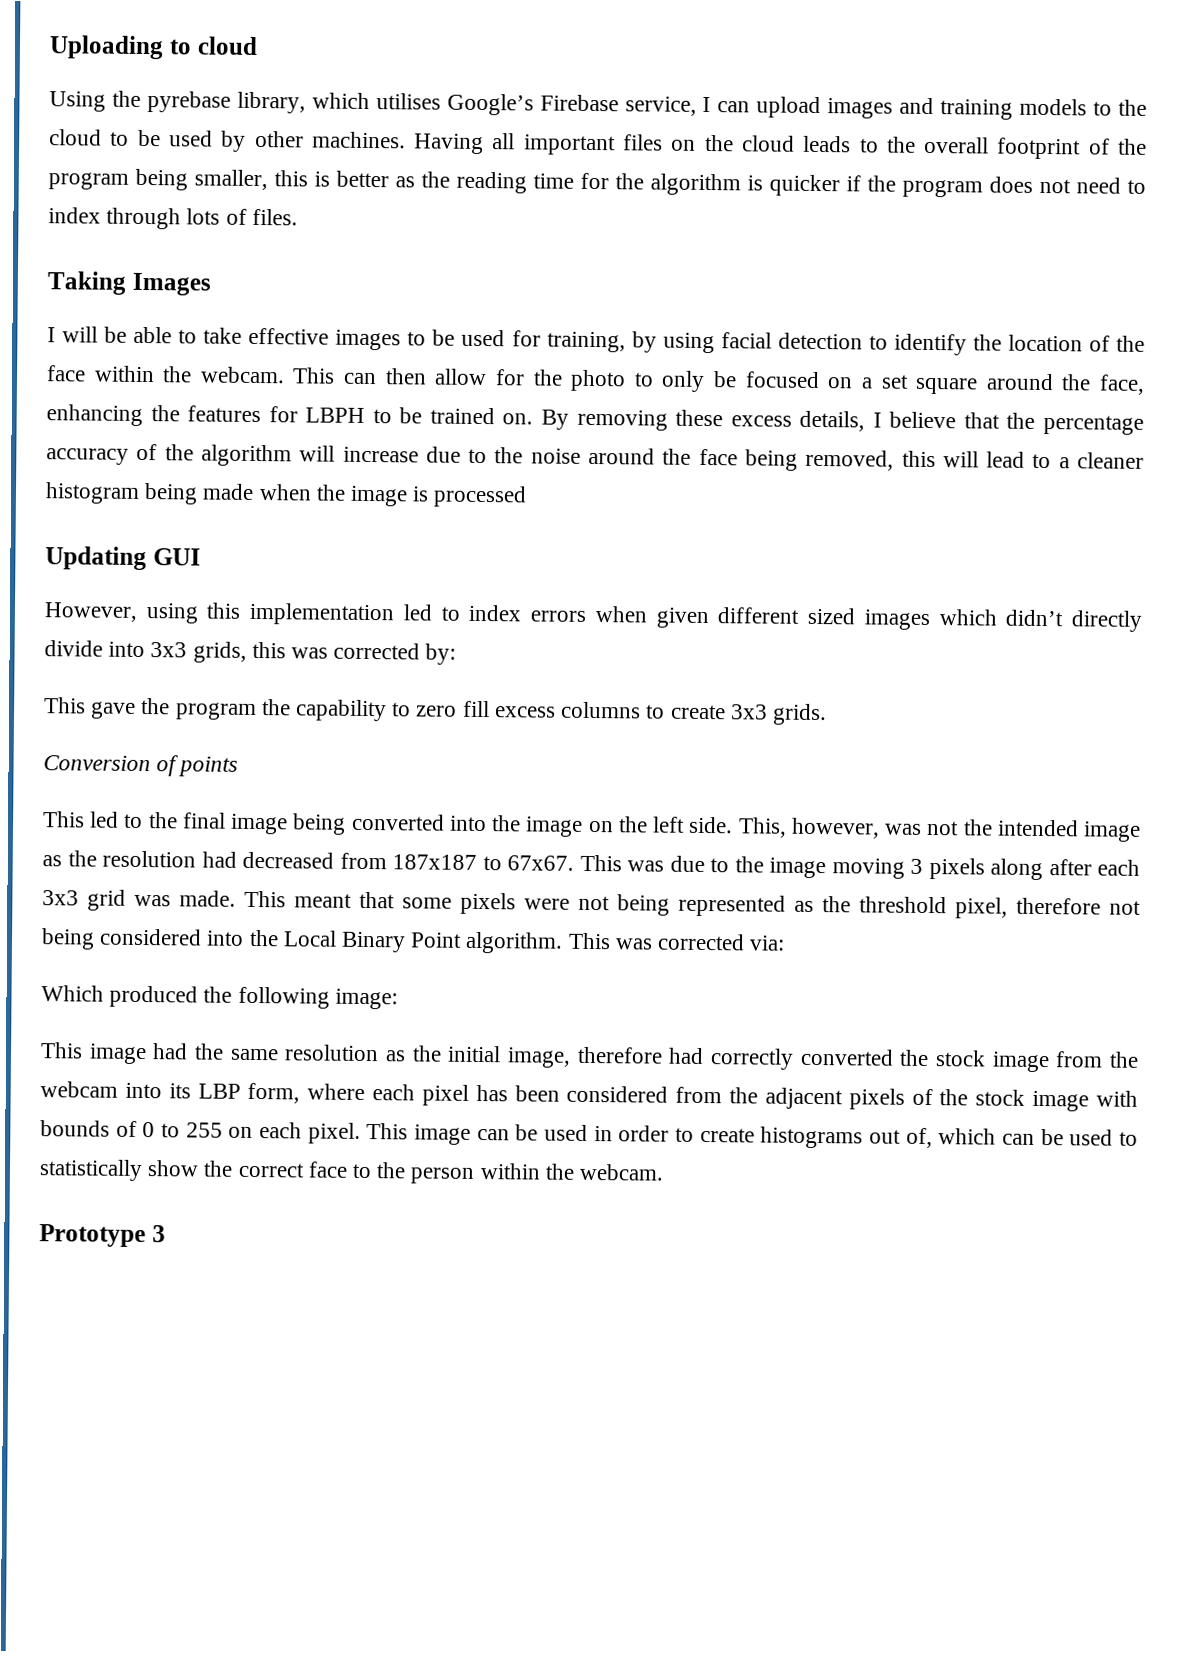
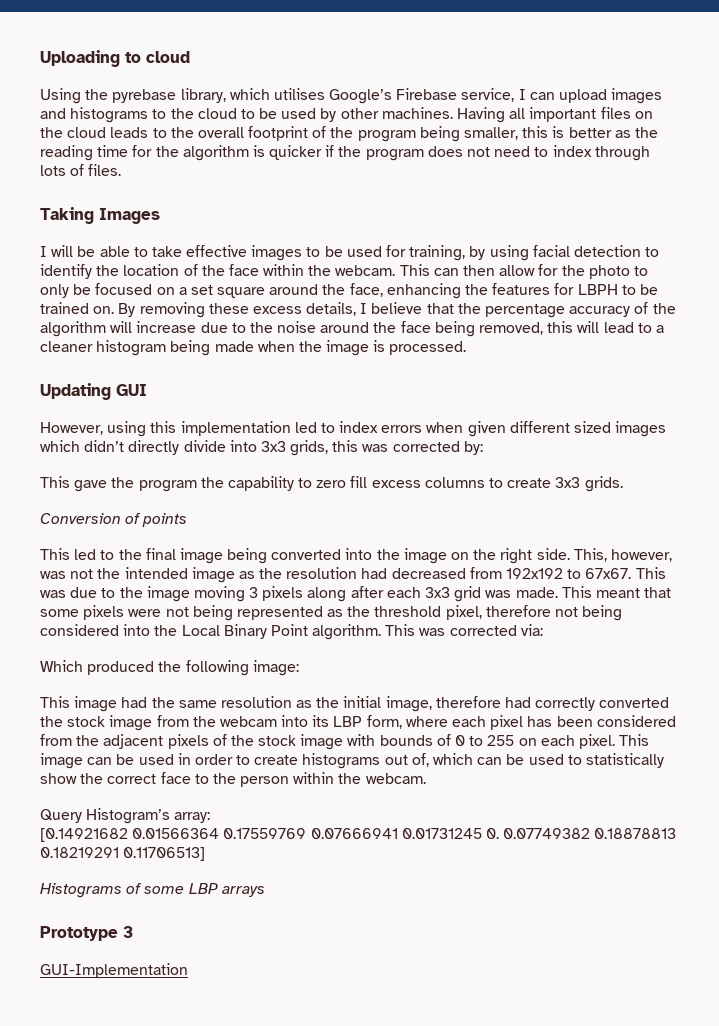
[940,98,1088,120] training models -> [70,107,149,123] histograms
[433,485,528,508] processed -> [389,341,467,355] processed.
[652,816,686,833] left -> [500,548,533,564] right
[392,854,477,870] 187x187 -> [506,568,564,579] 192x192
(665, 1172) none -> [40,808,211,824] [40,828,677,842] [40,847,206,861] [40,883,265,898] // Query Histogram’s array: // [0.14921682 0.01566364 0.17559769 0.07666941 0.01731245 0. 0.07749382 0.18878813 0.18219291 0.11706513] // Histograms of some LBP arrays
(166, 1234) none -> [40,963,188,978] // GUI-Implementation

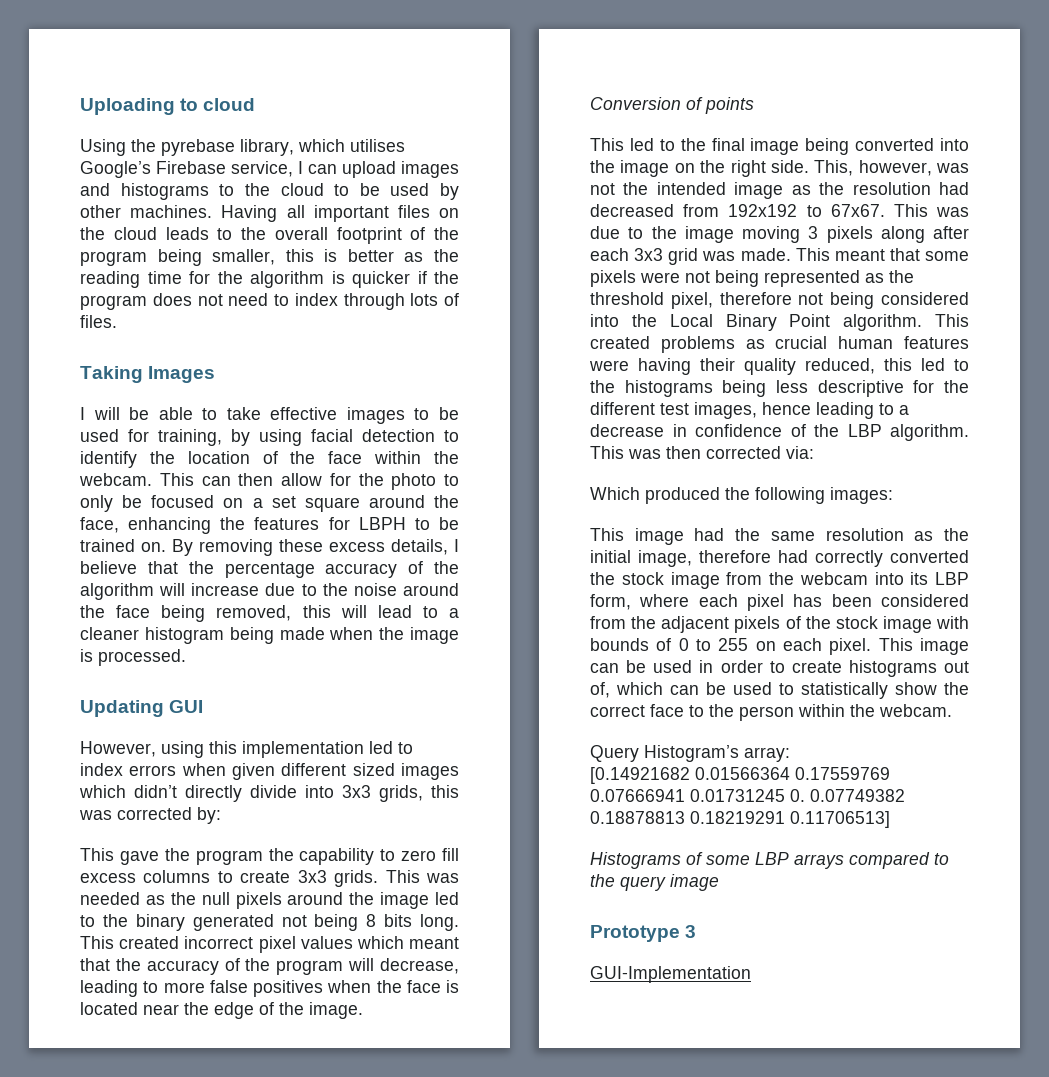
(623, 484) none -> [385,870,459,883] [80,892,459,909] [80,914,459,931] [80,936,459,953] [80,958,459,975] [80,980,459,997] [80,1002,363,1019] This was needed as the null pixels around the image led to the binary generated not being 8 bits long. This created incorrect pixel values which meant that the accuracy of the program will decrease, leading to more false positives when the face is located near the edge of the image.
[419,628,446,636] was -> [590,336,969,353] [589,358,969,375] [590,380,969,397] [590,402,909,419] [590,424,969,441] [590,446,701,459] created problems as crucial human features were having their quality reduced, this led to the histograms being less descriptive for the different test images, hence leading to a decrease in confidence of the LBP algorithm. This was then
[252,660,299,676] image: -> [830,487,893,504] images:
(265, 891) none -> [849,852,949,869] [590,874,719,891] compared to the query image

